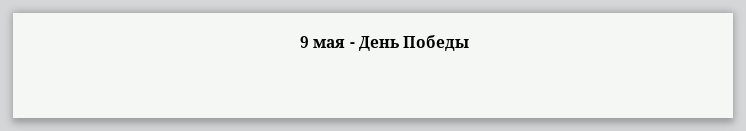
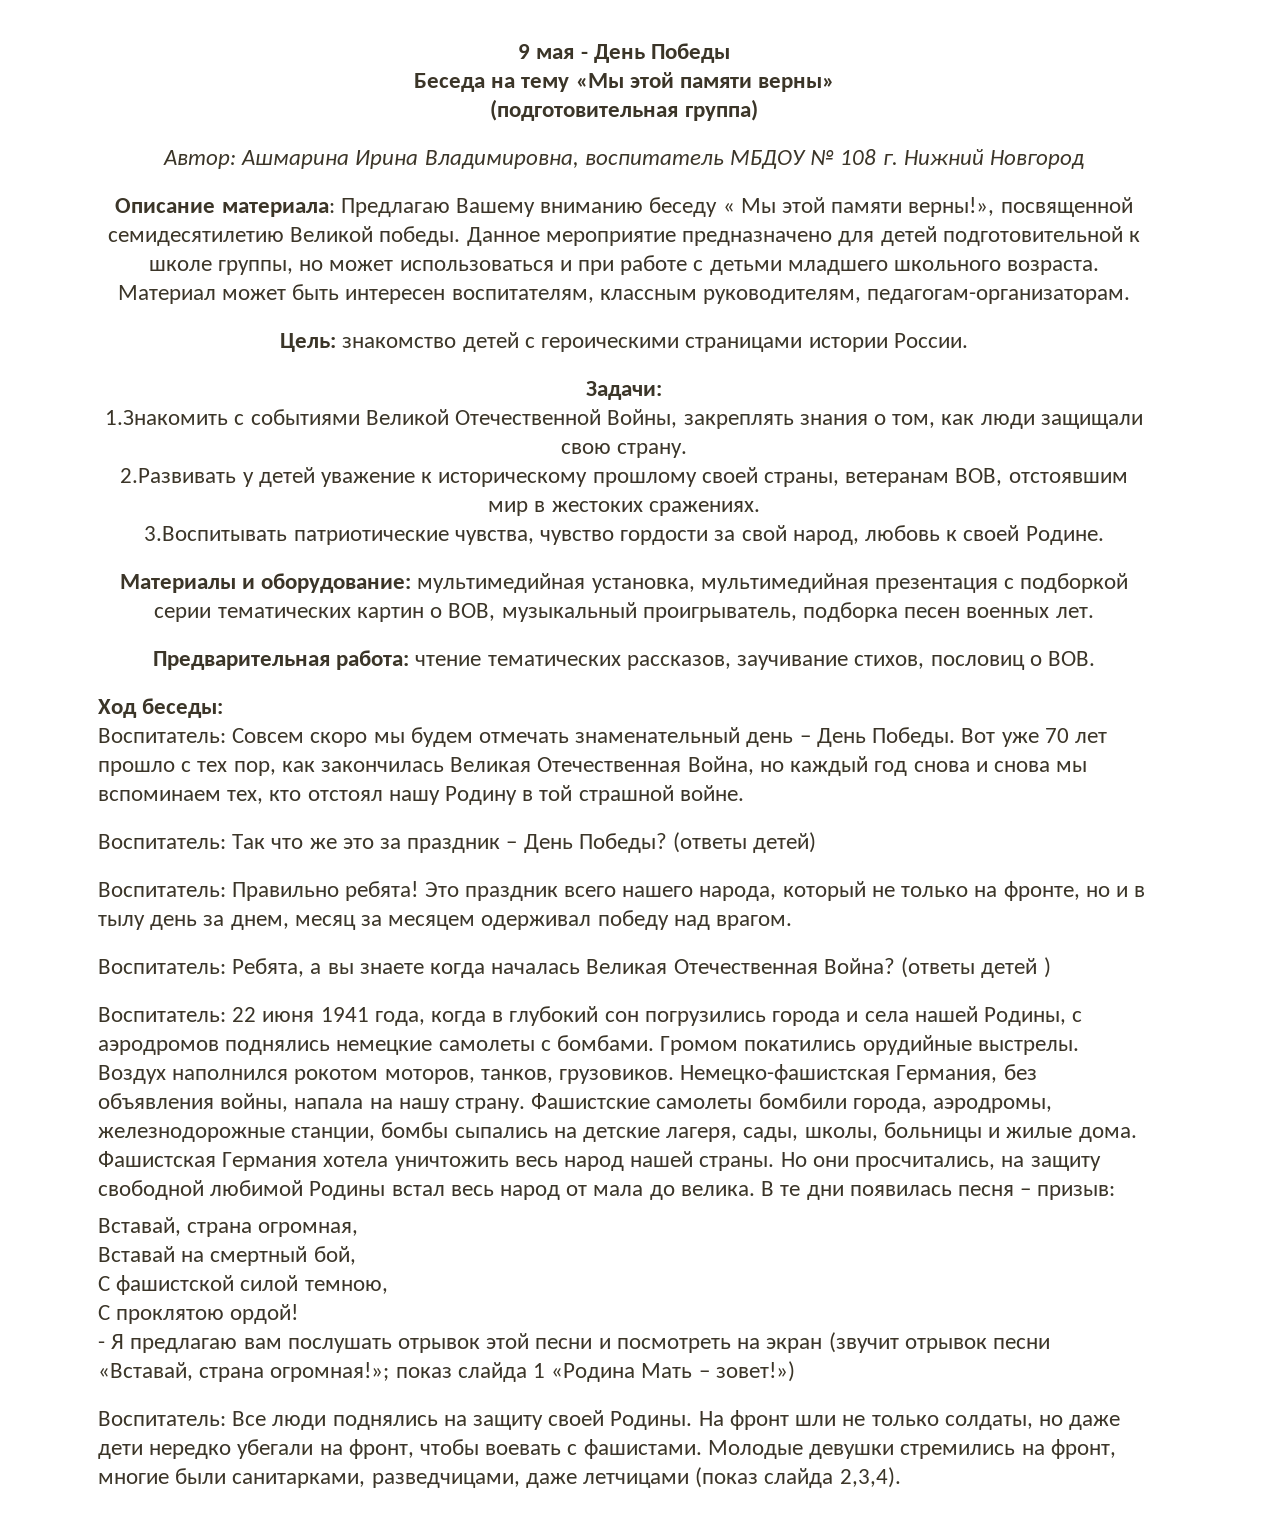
(469, 43) none -> [413,72,835,92] [490,99,758,121] [162,149,1085,169] [115,197,1133,217] [108,226,1140,246] [148,255,1100,275] [117,284,1131,304] [280,332,968,352] [586,381,662,400] [105,409,1143,429] [560,443,688,458] [120,467,1128,487] [488,501,760,516] [144,525,1104,545] [119,573,1129,593] [154,602,1094,622] [153,650,1095,670] [98,698,224,718] [98,727,1107,747] [98,756,1088,776] [98,785,744,805] [98,832,817,853] [98,881,1146,901] [98,910,793,930] [98,957,1051,978] [98,1006,1083,1026] [98,1035,1079,1055] [98,1064,1037,1084] [98,1093,1053,1113] [98,1122,1137,1142] [98,1151,1101,1171] [98,1180,1116,1200] [98,1217,359,1237] [98,1246,356,1266] [98,1275,388,1295] [98,1304,299,1324] [98,1332,1050,1353] [98,1361,795,1382] [98,1410,1121,1430] [98,1439,1116,1459] [98,1467,901,1488] // Беседа на тему «Мы этой памяти верны» // (подготовительная группа) // Автор: Ашмарина Ирина Владимировна, воспитатель МБДОУ № 108 г. Нижний Новгород // Описание материала: Предлагаю Вашему вниманию беседу « Мы этой памяти верны!», посвященной семидесятилетию Великой победы. Данное мероприятие предназначено для детей подготовительной к школе группы, но может использоваться и при работе с детьми младшего школьного возраста. Материал может быть интересен воспитателям, классным руководителям, педагогам-организаторам. // Цель: знакомство детей с героическими страницами истории России. // Задачи: // 1.Знакомить с событиями Великой Отечественной Войны, закреплять знания о том, как люди защищали свою страну. // 2.Развивать у детей уважение к историческому прошлому своей страны, ветеранам ВОВ, отстоявшим мир в жестоких сражениях. // 3.Воспитывать патриотические чувства, чувство гордости за свой народ, любовь к своей Родине. // Материалы и оборудование: мультимедийная установка, мультимедийная презентация с подборкой серии тематических картин о ВОВ, музыкальный проигрыватель, подборка песен военных лет. // Предварительная работа: чтение тематических рассказов, заучивание стихов, пословиц о ВОВ. // Ход беседы: // Воспитатель: Совсем скоро мы будем отмечать знаменательный день – День Победы. Вот уже 70 лет прошло с тех пор, как закончилась Великая Отечественная Война, но каждый год снова и снова мы вспоминаем тех, кто отстоял нашу Родину в той страшной войне. // Воспитатель: Так что же это за праздник – День Победы? (ответы детей) // Воспитатель: Правильно ребята! Это праздник всего нашего народа, который не только на фронте, но и в тылу день за днем, месяц за месяцем одерживал победу над врагом. // Воспитатель: Ребята, а вы знаете когда началась Великая Отечественная Война? (ответы детей ) // Воспитатель: 22 июня 1941 года, когда в глубокий сон погрузились города и села нашей Родины, с аэродромов поднялись немецкие самолеты с бомбами. Громом покатились орудийные выстрелы. Воздух наполнился рокотом моторов, танков, грузовиков. Немецко-фашистская Германия, без объявления войны, напала на нашу страну. Фашистские самолеты бомбили города, аэродромы, железнодорожные станции, бомбы сыпались на детские лагеря, сады, школы, больницы и жилые дома. Фашистская Германия хотела уничтожить весь народ нашей страны. Но они просчитались, на защиту свободной любимой Родины встал весь народ от мала до велика. В те дни появилась песня – призыв: // Вставай, страна огромная, // Вставай на смертный бой, // С фашистской силой темною, // С проклятою ордой! // - Я предлагаю вам послушать отрывок этой песни и посмотреть на экран (звучит отрывок песни «Вставай, страна огромная!»; показ слайда 1 «Родина Мать – зовет!») // Воспитатель: Все люди поднялись на защиту своей Родины. На фронт шли не только солдаты, но даже дети нередко убегали на фронт, чтобы воевать с фашистами. Молодые девушки стремились на фронт, многие были санитарками, разведчицами, даже летчицами (показ слайда 2,3,4).

